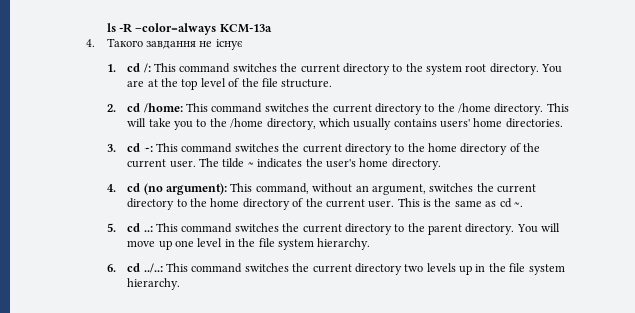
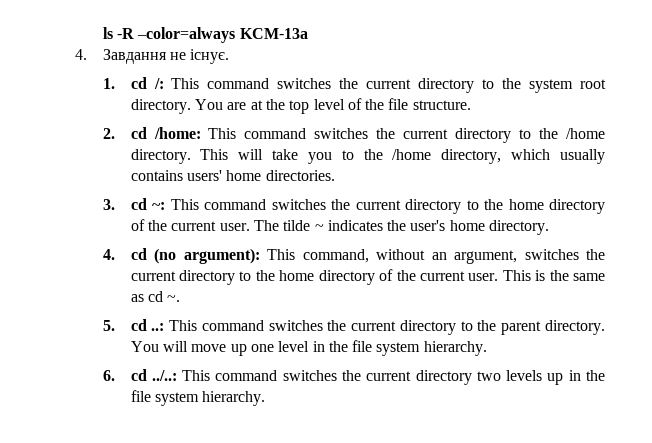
[106,38,243,50] Такого завдання не існує -> [102,49,230,64] Завдання не існує.

